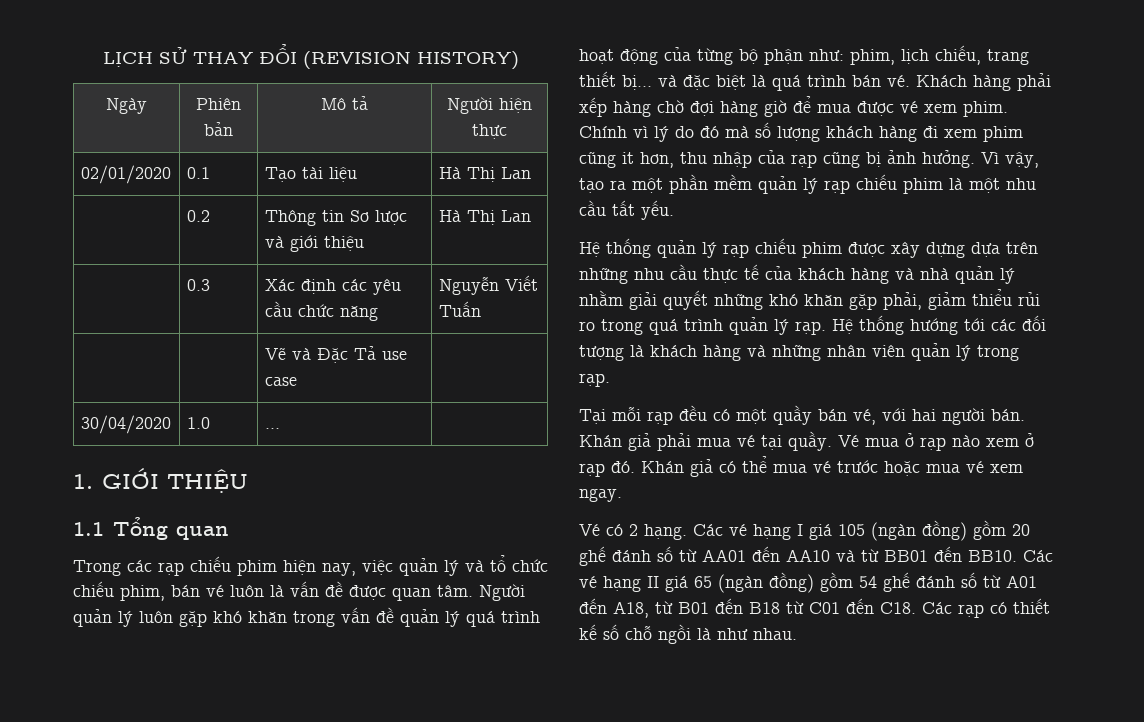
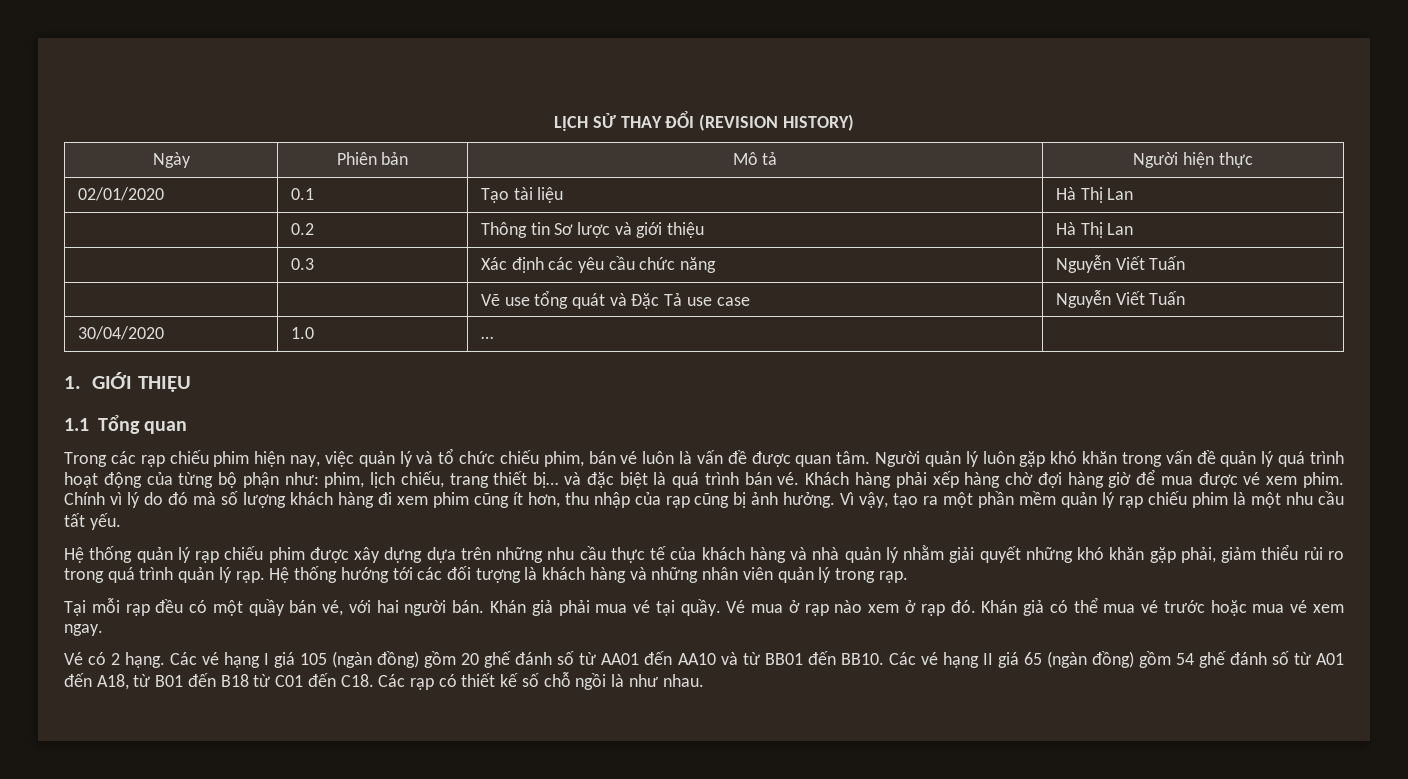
(286, 354) none -> [504,290,606,309] use tổng quát
(297, 381) none -> [1055,290,1186,308] Nguyễn Viết Tuấn
[622,152,634,164] it -> [512,492,523,505] ít

